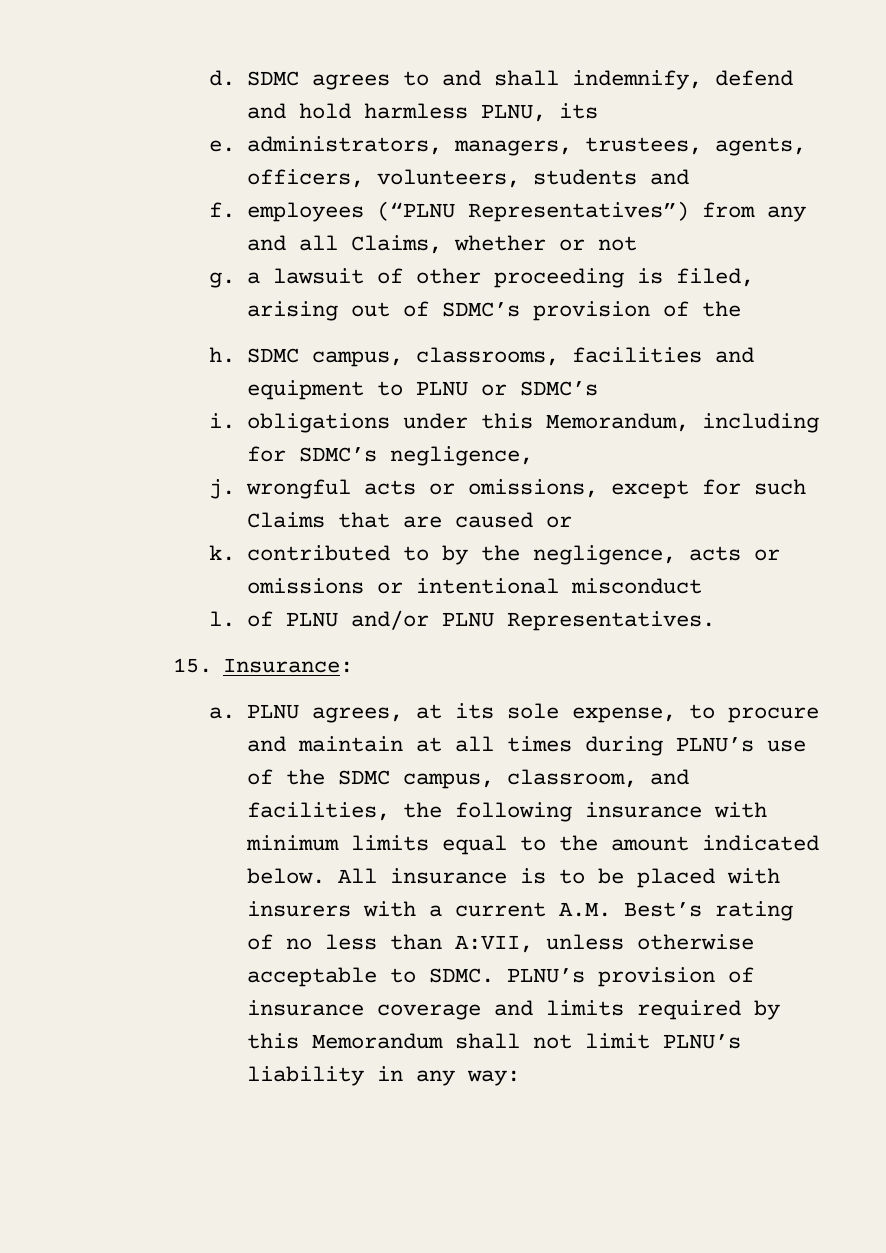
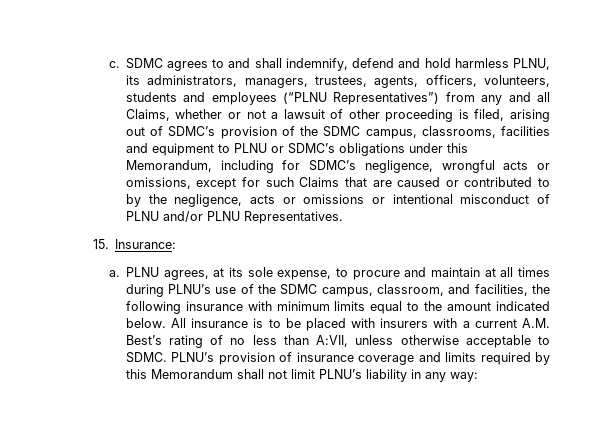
[209,70,236,86] d. -> [108,61,120,68] c.
[209,140,236,152] // e. -> (140, 80) none
[209,202,236,218] // f. -> (206, 97) none
[209,272,236,288] // g. -> (266, 114) none
[209,347,236,363] // h. -> (319, 131) none
[209,413,236,429] // i. -> (335, 148) none
[209,479,236,499] // j. -> (433, 166) none
[209,545,236,561] // k. -> (459, 183) none
[209,611,236,627] // l. -> (530, 199) none

